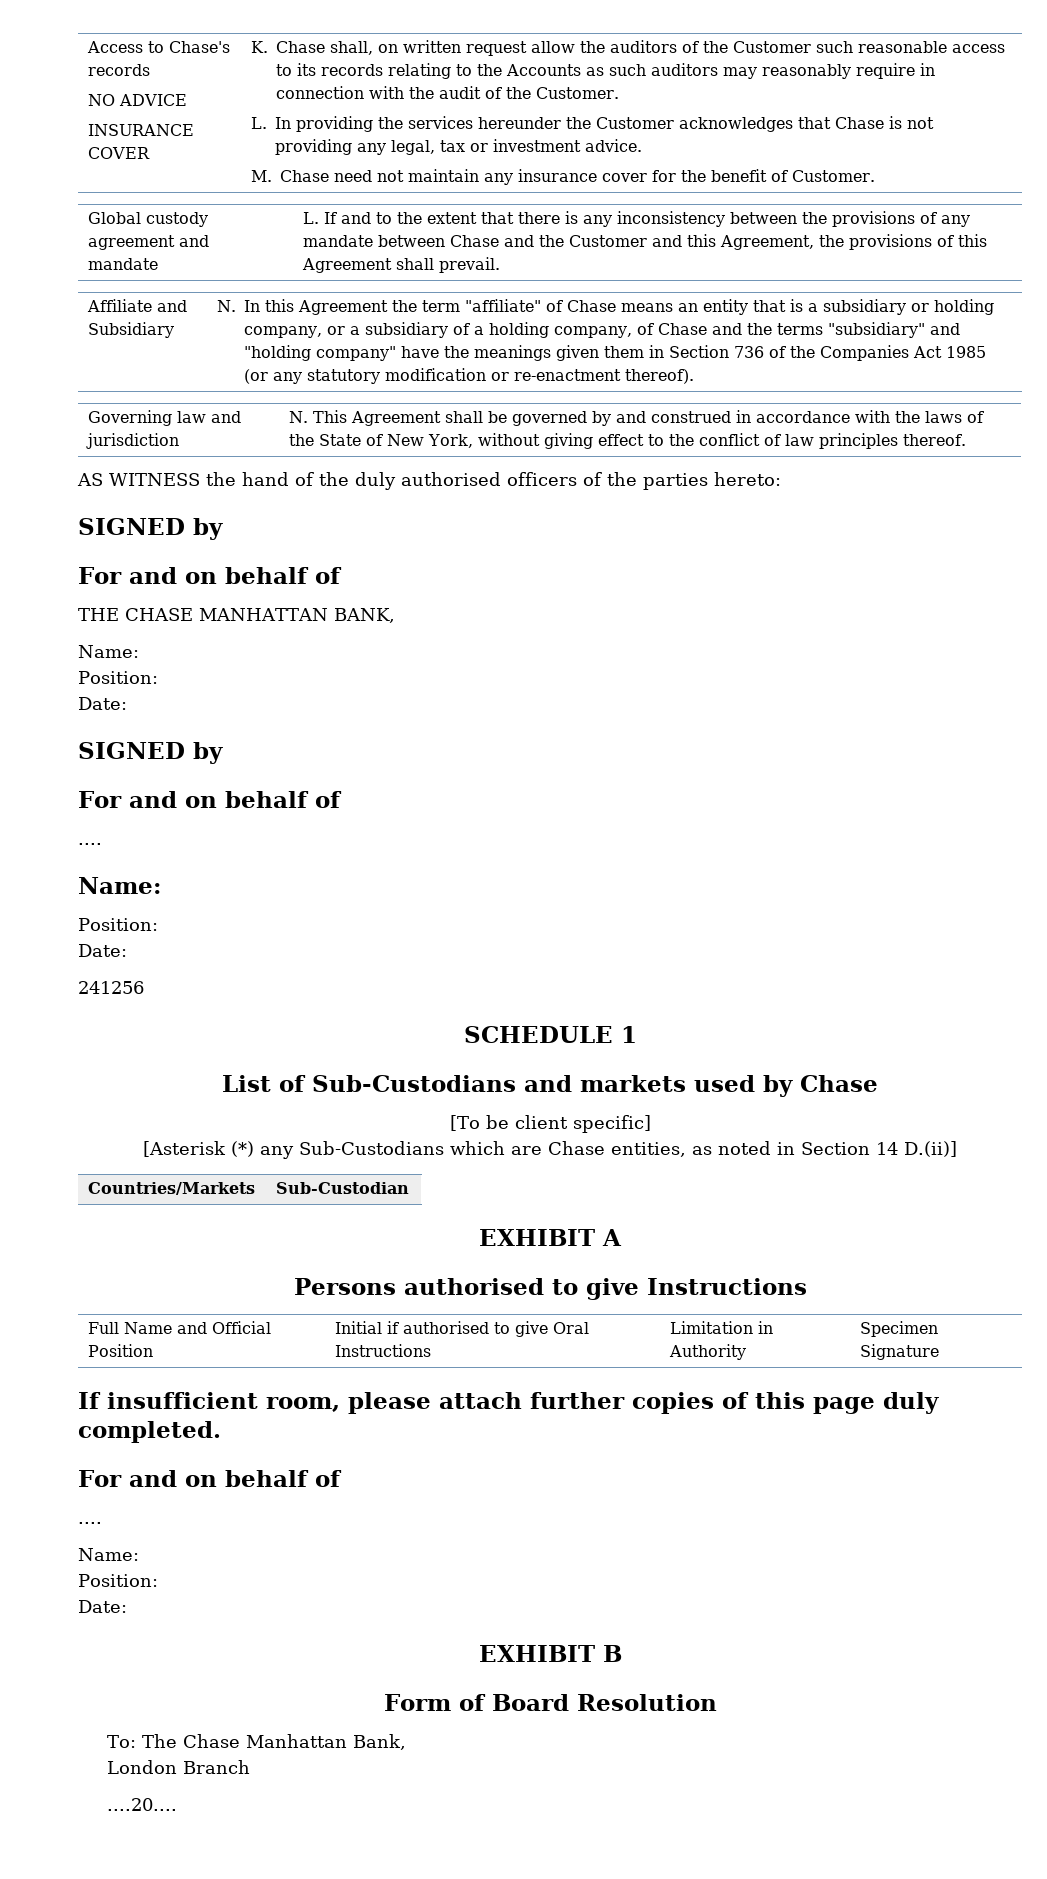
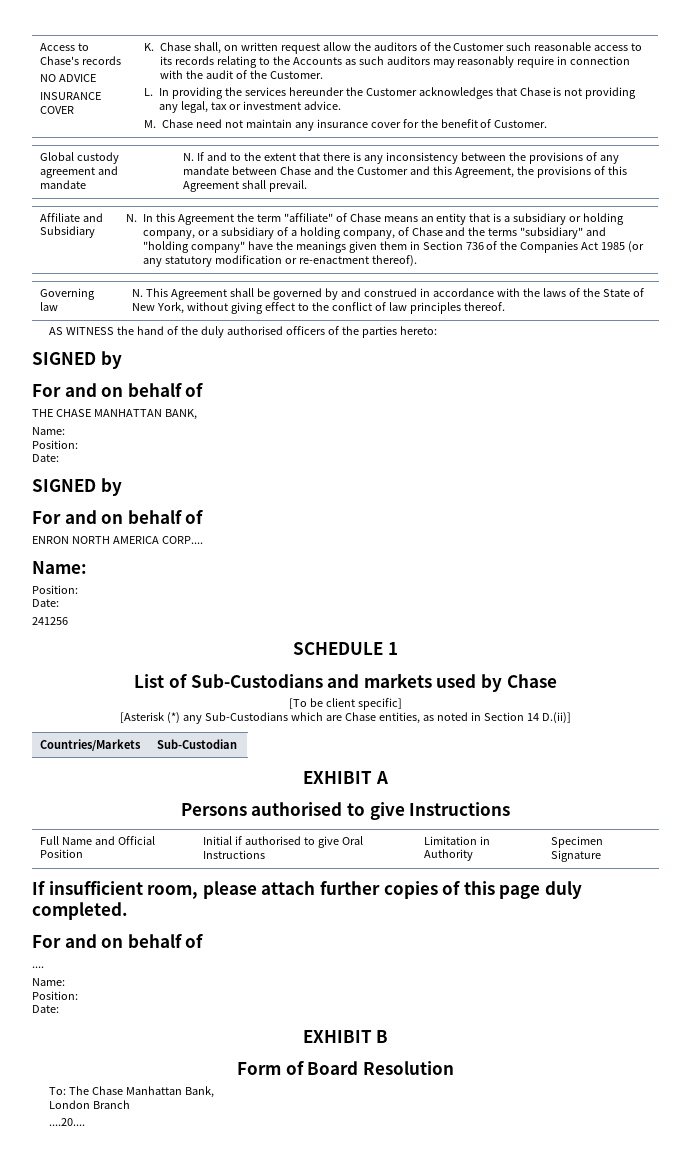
[303,212,320,224] L. -> [183,153,195,161] N.
[211,411,242,423] [86,433,180,449] and jurisdiction -> (59, 306) none
[78,843,102,845] .... -> [32,536,203,544] ENRON NORTH AMERICA CORP....

